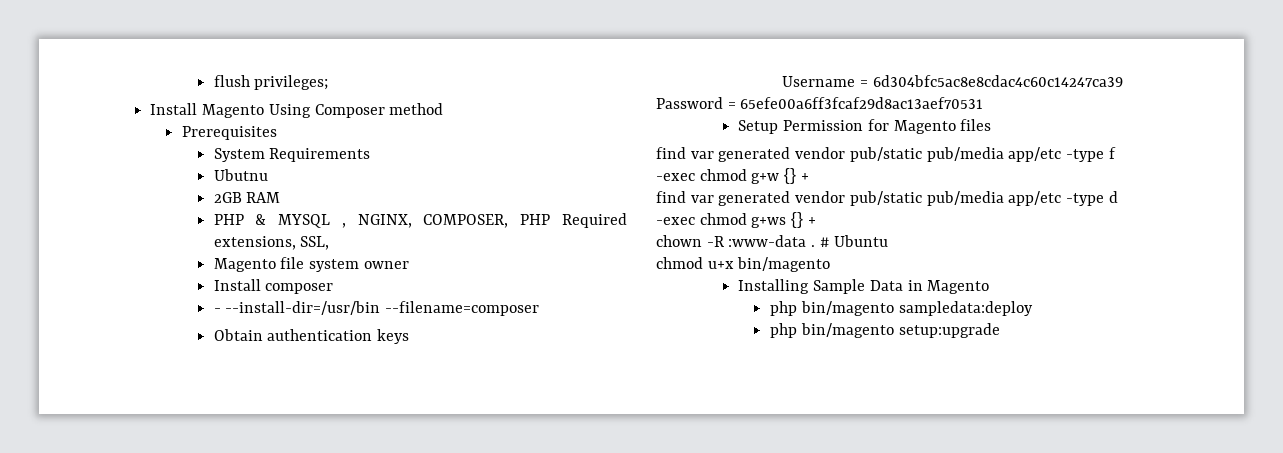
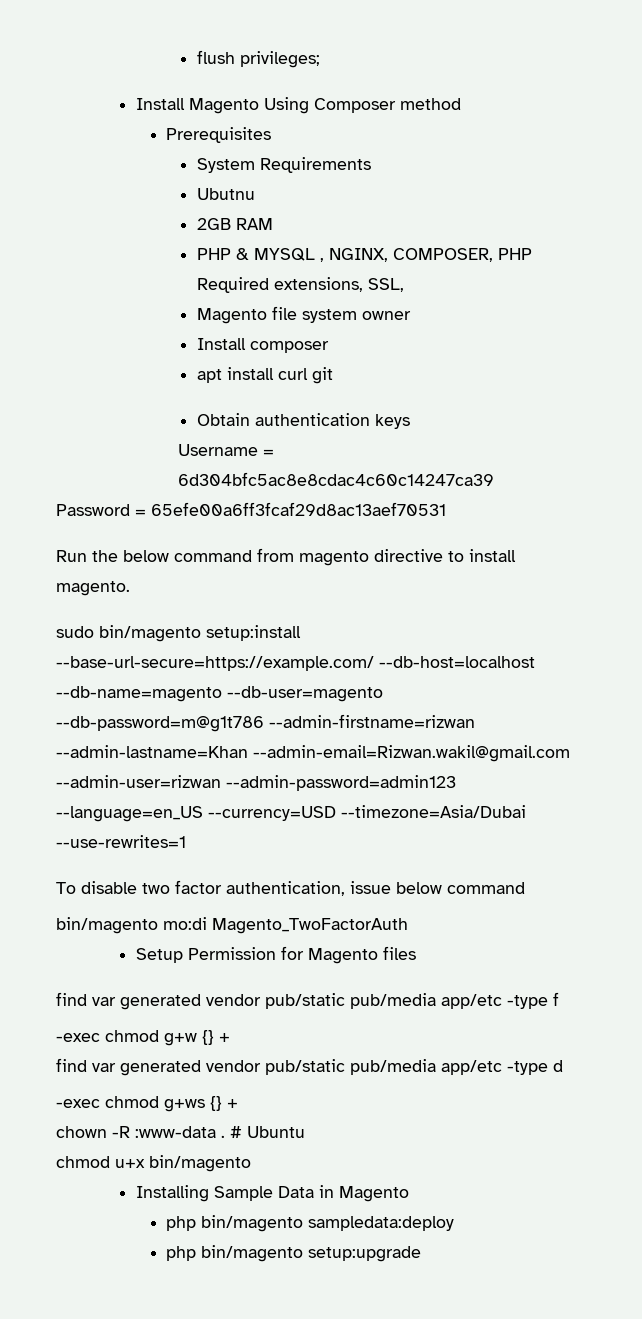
[213,301,540,316] - --install-dir=/usr/bin --filename=composer -> [196,367,333,384] apt install curl git
(984, 103) none -> [56,548,516,566] [56,581,130,596] [56,625,301,642] [56,656,535,671] [56,686,383,702] [56,714,475,732] [56,745,570,762] [56,775,456,791] [56,805,526,822] [56,835,186,848] [56,880,525,896] [56,917,408,934] // Run the below command from magento directive to install magento. // sudo bin/magento setup:install --base-url-secure=https://example.com/ --db-host=localhost --db-name=magento --db-user=magento --db-password=m@g1t786 --admin-firstname=rizwan --admin-lastname=Khan --admin-email=Rizwan.wakil@gmail.com --admin-user=rizwan --admin-password=admin123 --language=en_US --currency=USD --timezone=Asia/Dubai --use-rewrites=1 // To disable two factor authentication, issue below command // bin/magento mo:di Magento_TwoFactorAuth

